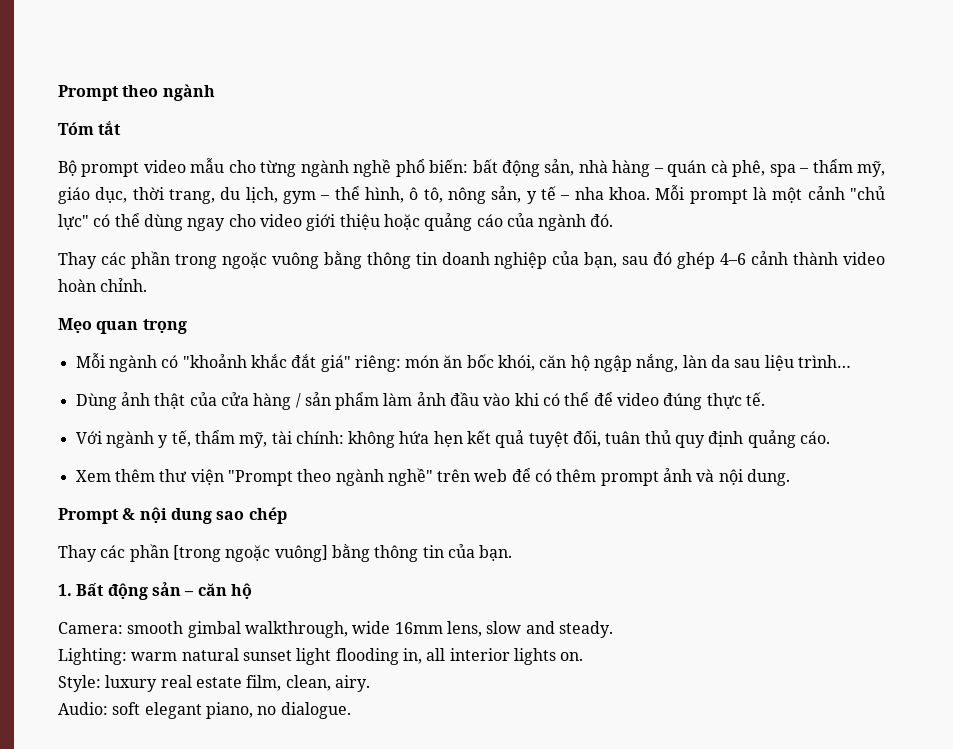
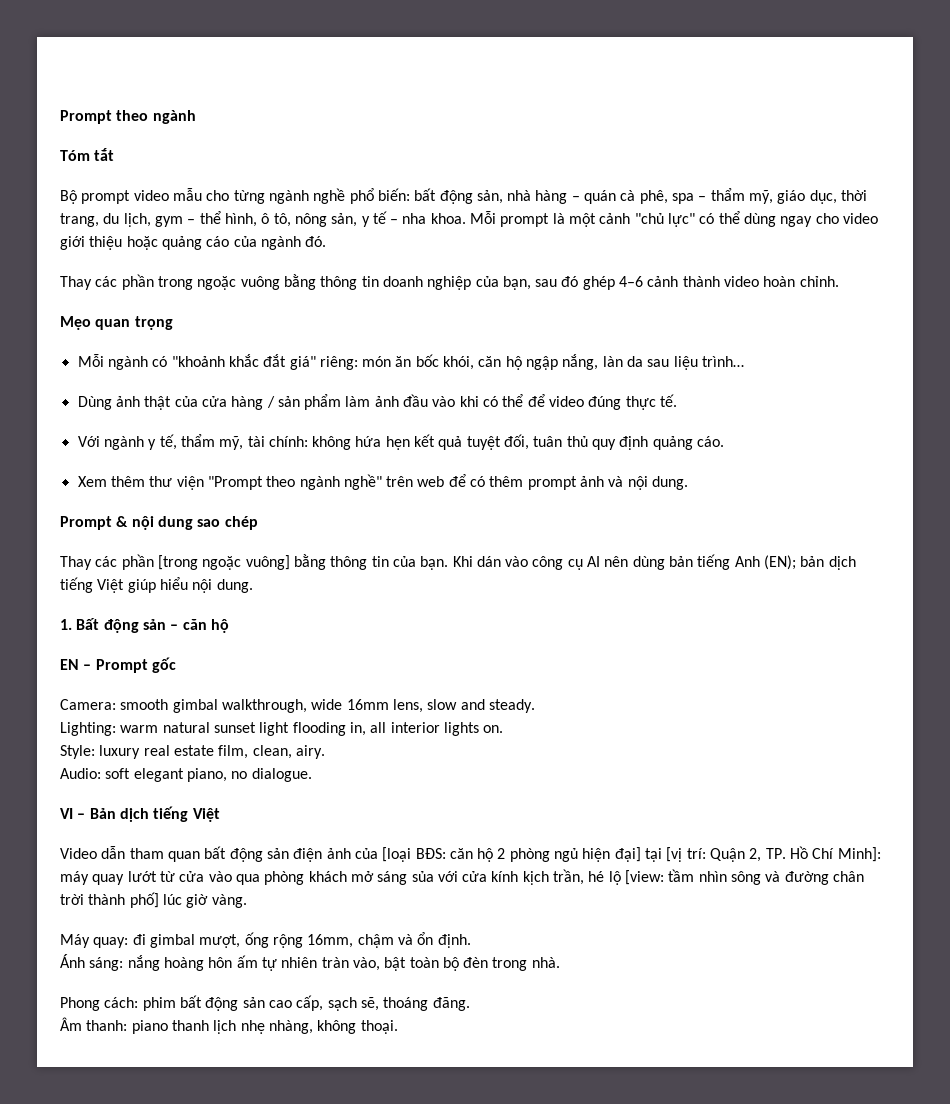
(513, 553) none -> [452,554,856,570] [60,577,253,593] Khi dán vào công cụ AI nên dùng bản tiếng Anh (EN); bản dịch tiếng Việt giúp hiểu nội dung.
(252, 591) none -> [60,657,176,673] // EN – Prompt gốc
(351, 710) none -> [60,806,220,822] [60,846,881,862] [60,869,865,885] [60,892,247,908] [60,932,471,948] [60,954,560,971] [60,995,470,1011] [60,1017,398,1034] // VI – Bản dịch tiếng Việt // Video dẫn tham quan bất động sản điện ảnh của [loại BĐS: căn hộ 2 phòng ngủ hiện đại] tại [vị trí: Quận 2, TP. Hồ Chí Minh]: máy quay lướt từ cửa vào qua phòng khách mở sáng sủa với cửa kính kịch trần, hé lộ [view: tầm nhìn sông và đường chân trời thành phố] lúc giờ vàng. // Máy quay: đi gimbal mượt, ống rộng 16mm, chậm và ổn định. // Ánh sáng: nắng hoàng hôn ấm tự nhiên tràn vào, bật toàn bộ đèn trong nhà. // Phong cách: phim bất động sản cao cấp, sạch sẽ, thoáng đãng. // Âm thanh: piano thanh lịch nhẹ nhàng, không thoại.

